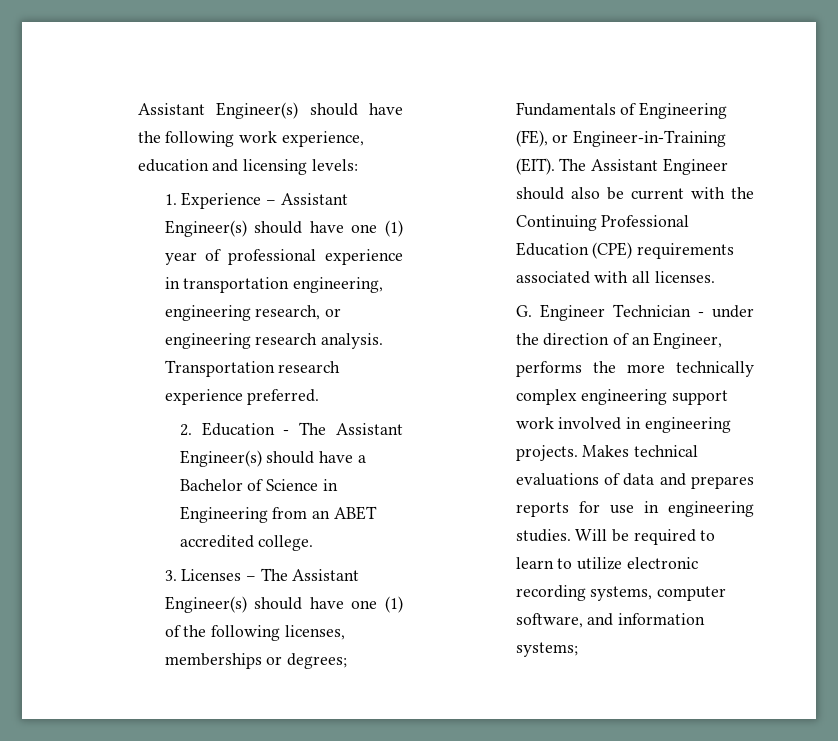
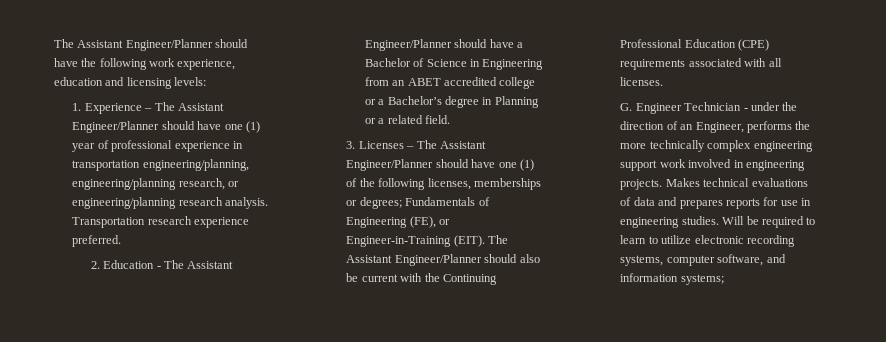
[137,102,299,119] Assistant Engineer(s) -> [53,39,213,51] The Assistant Engineer/Planner
[280,193,348,205] [164,220,247,237] Assistant Engineer(s) -> [154,102,224,111] [72,121,160,133] The Assistant Engineer/Planner
[293,277,384,293] [164,305,251,321] engineering, engineering -> [142,159,249,171] [72,178,177,190] engineering/planning, engineering/planning
[164,333,251,349] engineering -> [72,197,177,209] engineering/planning
[179,450,262,467] Engineer(s) -> [364,39,452,51] Engineer/Planner
[258,535,314,551] college. -> [499,77,536,89] [364,96,539,108] [364,115,450,124] college or a Bachelor’s degree in Planning or a related field.
[164,596,247,613] Engineer(s) -> [346,159,434,171] Engineer/Planner
[662,158,728,175] Engineer -> [394,254,482,266] Engineer/Planner

